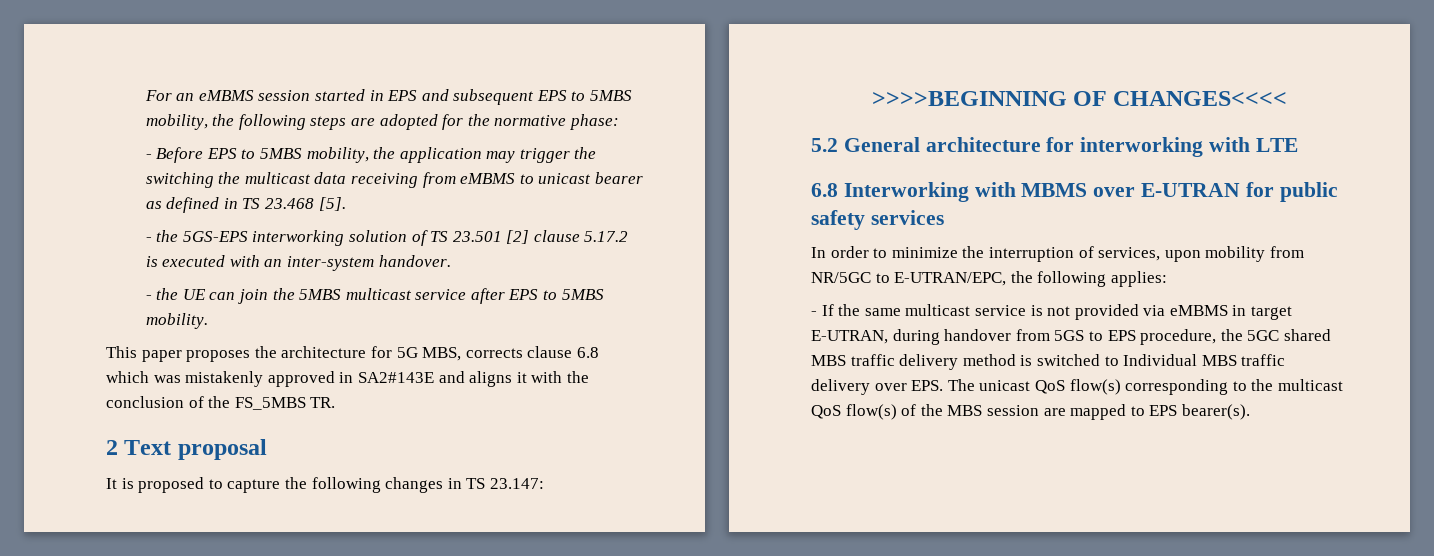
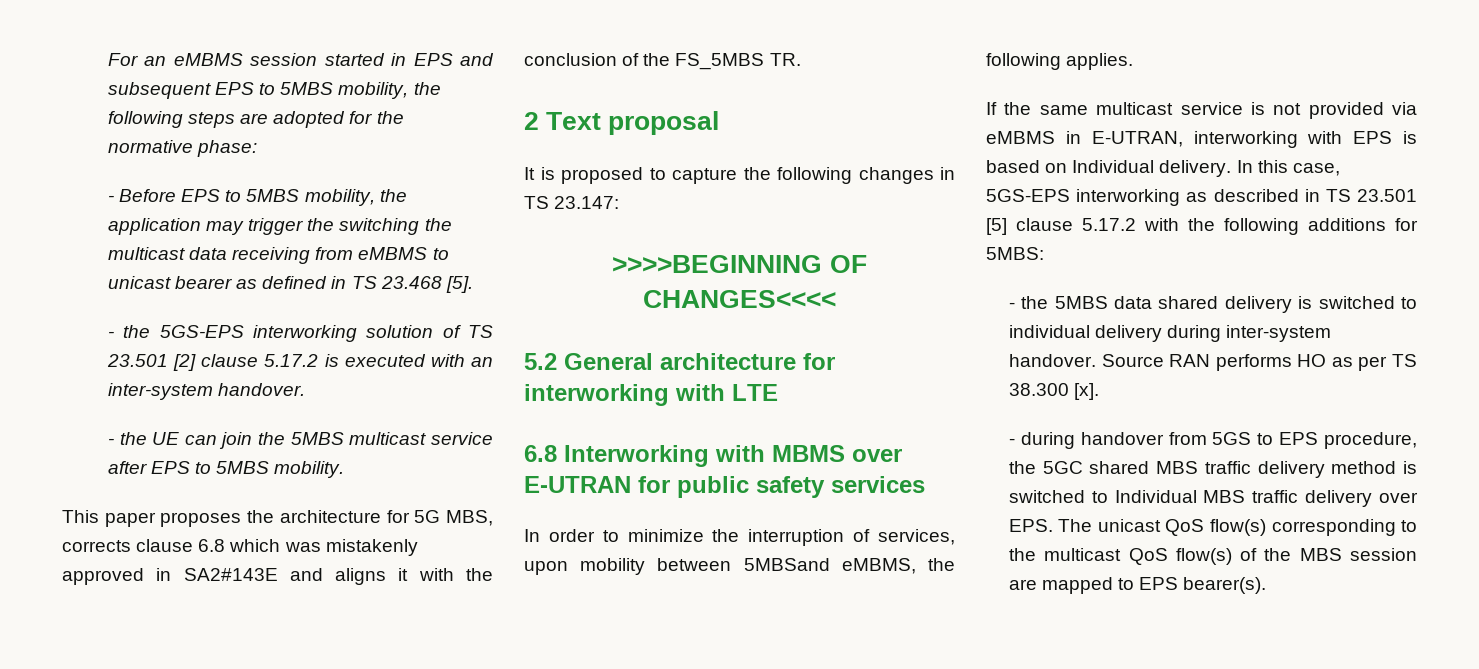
[1269,246,1304,258] [811,271,1167,287] [811,311,817,316] from NR/5GC to E-UTRAN/EPC, the following applies: // - -> [657,558,955,574] [986,53,1134,70] between 5MBSand eMBMS, the following applies. //
[1251,306,1293,320] [811,330,888,344] target E-UTRAN, -> [1091,131,1417,148] [986,160,1340,177] [986,189,1417,206] [986,218,1418,235] [986,247,1044,260] [1008,296,1417,313] [1008,325,1332,342] [1008,354,1417,371] [1008,383,1100,400] [1008,438,1015,445] E-UTRAN, interworking with EPS is based on Individual delivery. In this case, 5GS-EPS interworking as described in TS 23.501 [5] clause 5.17.2 with the following additions for 5MBS: // - the 5MBS data shared delivery is switched to individual delivery during inter-system handover. Source RAN performs HO as per TS 38.300 [x]. // -

